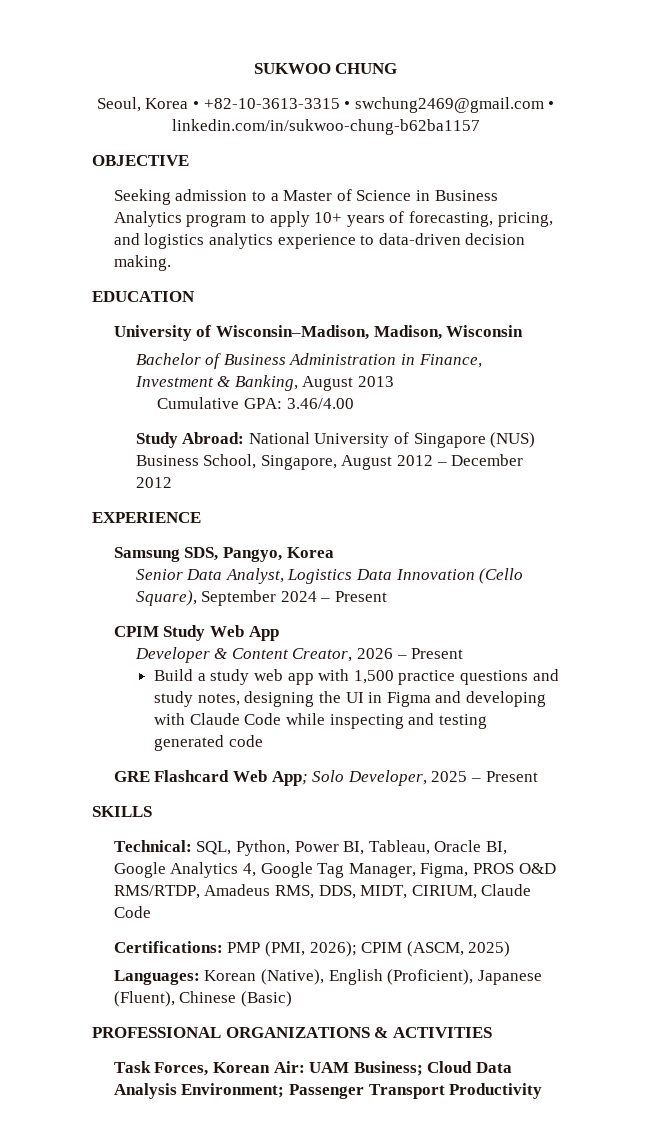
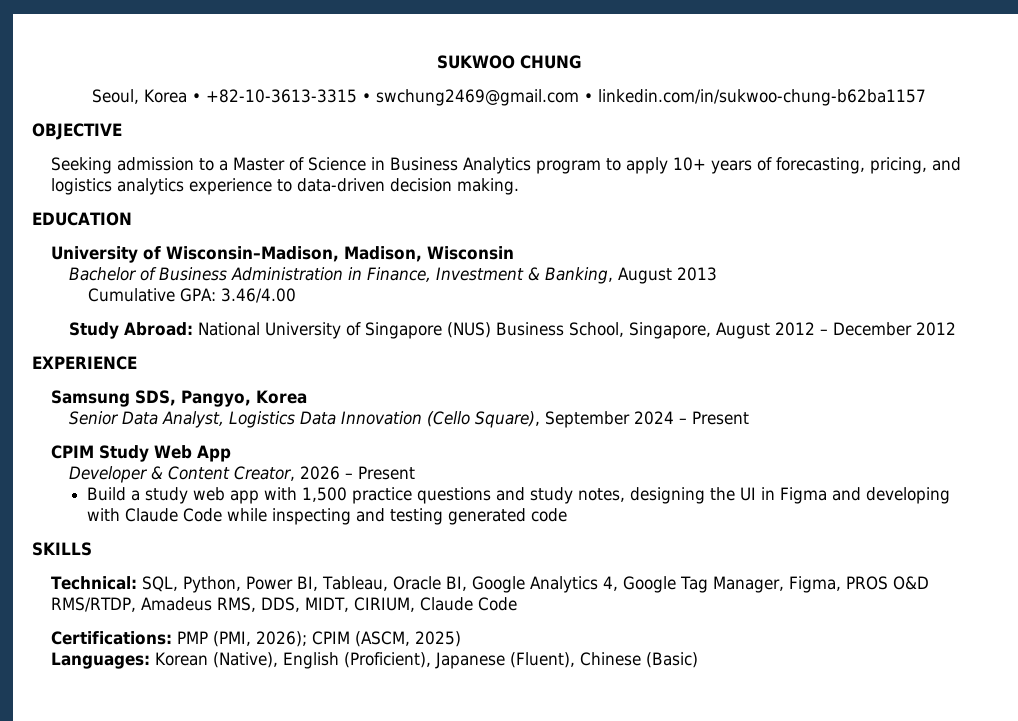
[113,770,538,786] // GRE Flashcard Web App; Solo Developer, 2025 – Present -> (568, 515) none
[92,1027,492,1038] [113,1061,512,1076] [113,1083,543,1099] // PROFESSIONAL ORGANIZATIONS & ACTIVITIES // Task Forces, Korean Air: UAM Business; Cloud Data Analysis Environment; Passenger Transport Productivity -> (698, 660) none

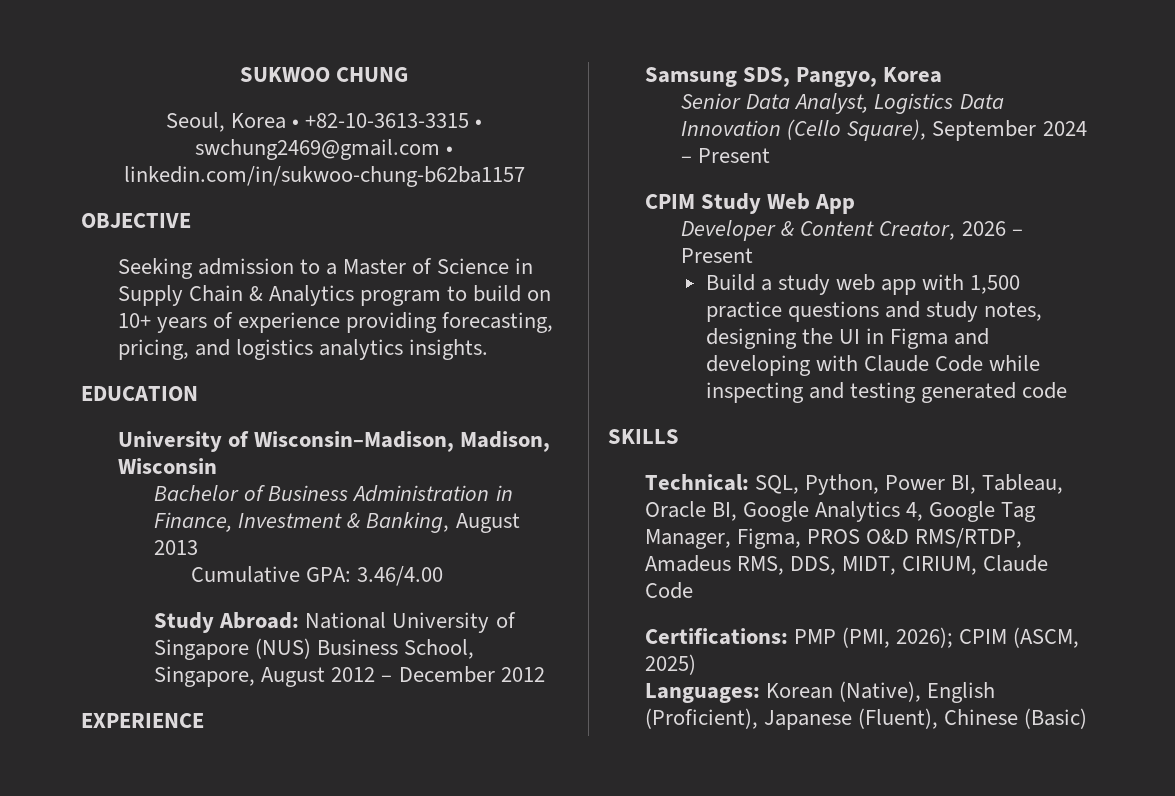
[389,157,458,171] Business -> [117,285,263,306] Supply Chain &
[625,157,668,174] apply -> [473,285,552,302] build on
(772, 164) none -> [237,312,437,333] experience providing
[188,178,519,195] experience to data-driven decision making. -> [408,339,488,360] insights.

